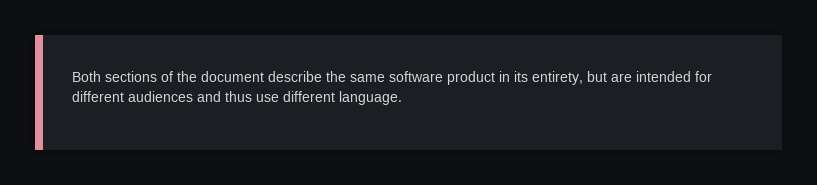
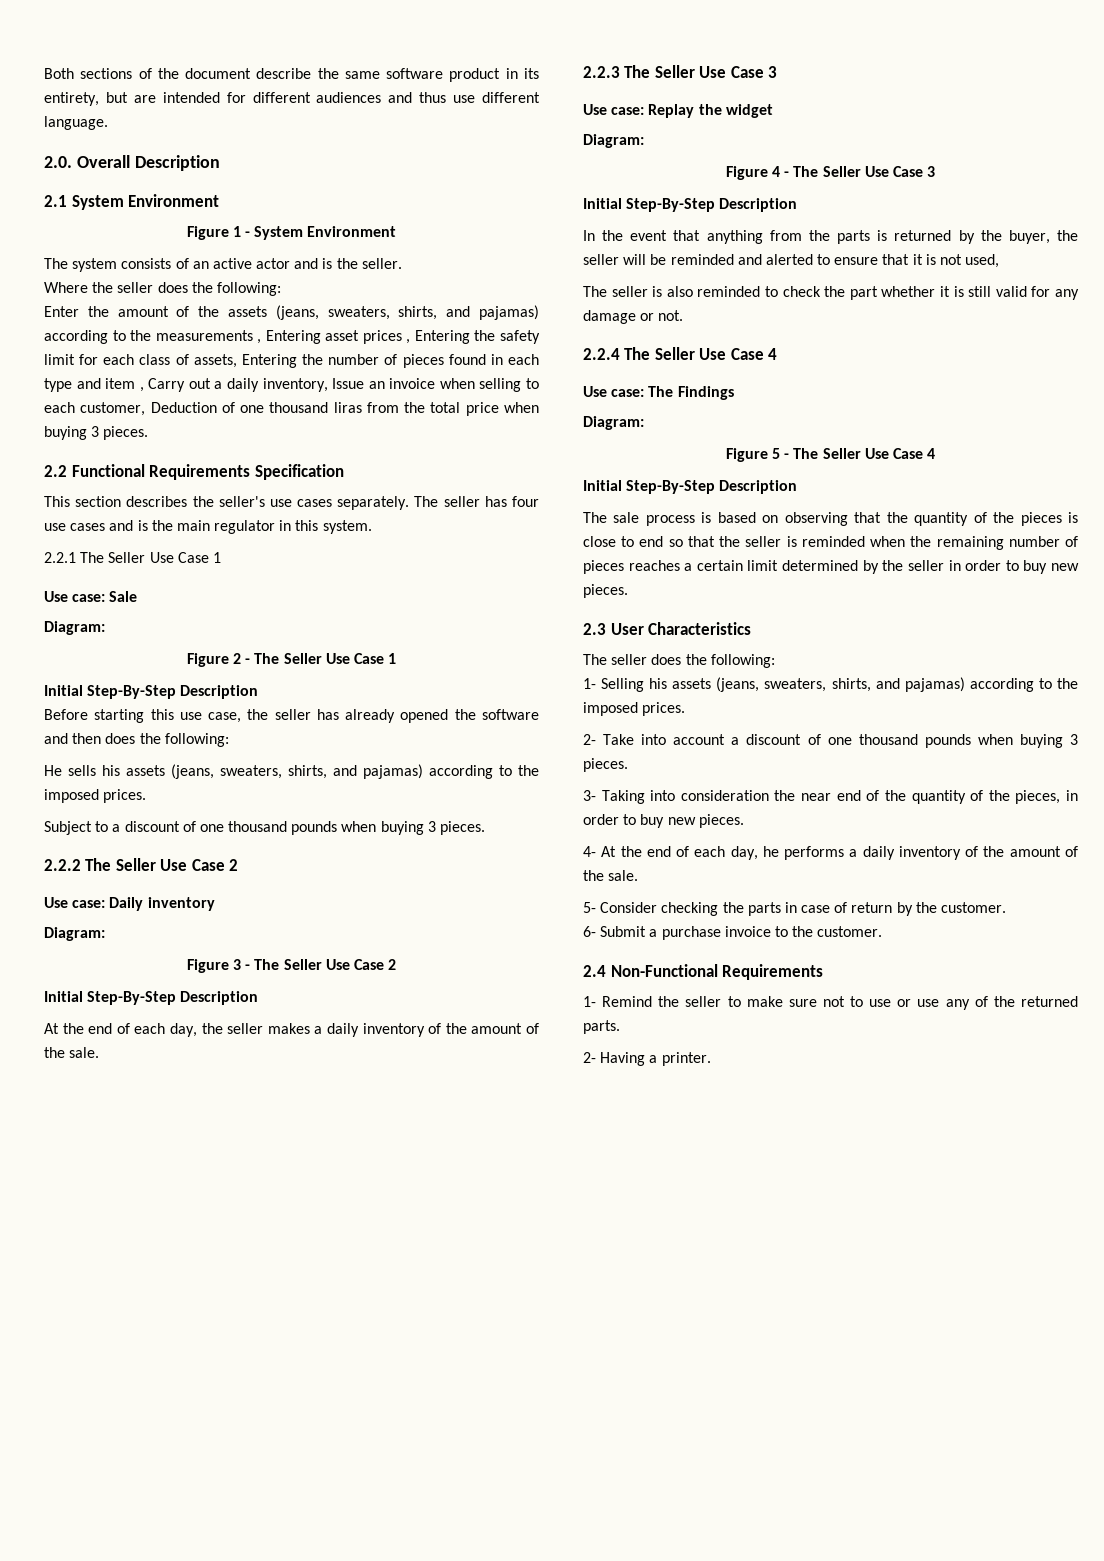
(402, 98) none -> [44,155,220,171] [44,194,220,210] [186,226,397,240] [44,258,402,272] [44,282,281,296] [44,305,539,320] [44,330,540,344] [44,354,539,368] [44,378,539,392] [44,402,539,416] [44,426,149,440] [44,464,344,480] [44,496,539,510] [44,520,372,534] [44,552,221,563] [44,591,138,602] [44,621,105,635] [186,653,397,667] [44,685,259,699] [44,709,539,723] [44,733,229,747] [44,764,539,779] [44,789,147,803] [44,821,486,835] [44,858,239,871] [44,897,215,911] [44,927,105,941] [186,959,397,973] [44,991,259,1005] [44,1023,540,1037] [44,1047,100,1058] [583,65,778,78] [583,104,773,118] [583,134,644,148] [725,166,936,180] [583,198,798,212] [583,230,1078,244] [583,254,1000,268] [583,286,1079,300] [583,310,684,324] [583,347,778,360] [583,386,734,400] [583,416,644,430] [725,448,936,462] [583,480,798,494] [583,512,1078,526] [583,536,1078,550] [583,560,1080,574] [583,584,628,598] [583,622,752,635] [583,654,775,668] [583,677,1078,692] [583,702,686,716] [583,734,1078,748] [583,758,628,772] [583,790,1078,804] [583,814,744,828] [583,846,1078,860] [583,870,639,881] [583,902,1007,916] [583,926,883,940] [583,964,824,980] [583,996,1078,1010] [583,1020,620,1034] [583,1052,711,1066] // 2.0. Overall Description // 2.1 System Environment // Figure 1 - System Environment // The system consists of an active actor and is the seller. // Where the seller does the following: // Enter the amount of the assets (jeans, sweaters, shirts, and pajamas) according to the measurements , Entering asset prices , Entering the safety limit for each class of assets, Entering the number of pieces found in each type and item , Carry out a daily inventory, Issue an invoice when selling to each customer, Deduction of one thousand liras from the total price when buying 3 pieces. // 2.2 Functional Requirements Specification // This section describes the seller's use cases separately. The seller has four use cases and is the main regulator in this system. // 2.2.1 The Seller Use Case 1 // Use case: Sale // Diagram: // Figure 2 - The Seller Use Case 1 // Initial Step-By-Step Description // Before starting this use case, the seller has already opened the software and then does the following: // He sells his assets (jeans, sweaters, shirts, and pajamas) according to the imposed prices. // Subject to a discount of one thousand pounds when buying 3 pieces. // 2.2.2 The Seller Use Case 2 // Use case: Daily inventory // Diagram: // Figure 3 - The Seller Use Case 2 // Initial Step-By-Step Description // At the end of each day, the seller makes a daily inventory of the amount of the sale. // 2.2.3 The Seller Use Case 3 // Use case: Replay the widget // Diagram: // Figure 4 - The Seller Use Case 3 // Initial Step-By-Step Description // In the event that anything from the parts is returned by the buyer, the seller will be reminded and alerted to ensure that it is not used, // The seller is also reminded to check the part whether it is still valid for any damage or not. // 2.2.4 The Seller Use Case 4 // Use case: The Findings // Diagram: // Figure 5 - The Seller Use Case 4 // Initial Step-By-Step Description // The sale process is based on observing that the quantity of the pieces is close to end so that the seller is reminded when the remaining number of pieces reaches a certain limit determined by the seller in order to buy new pieces. // 2.3 User Characteristics // The seller does the following: // 1- Selling his assets (jeans, sweaters, shirts, and pajamas) according to the imposed prices. // 2- Take into account a discount of one thousand pounds when buying 3 pieces. // 3- Taking into consideration the near end of the quantity of the pieces, in order to buy new pieces. // 4- At the end of each day, he performs a daily inventory of the amount of the sale. // 5- Consider checking the parts in case of return by the customer. // 6- Submit a purchase invoice to the customer. // 2.4 Non-Functional Requirements // 1- Remind the seller to make sure not to use or use any of the returned parts. // 2- Having a printer.

